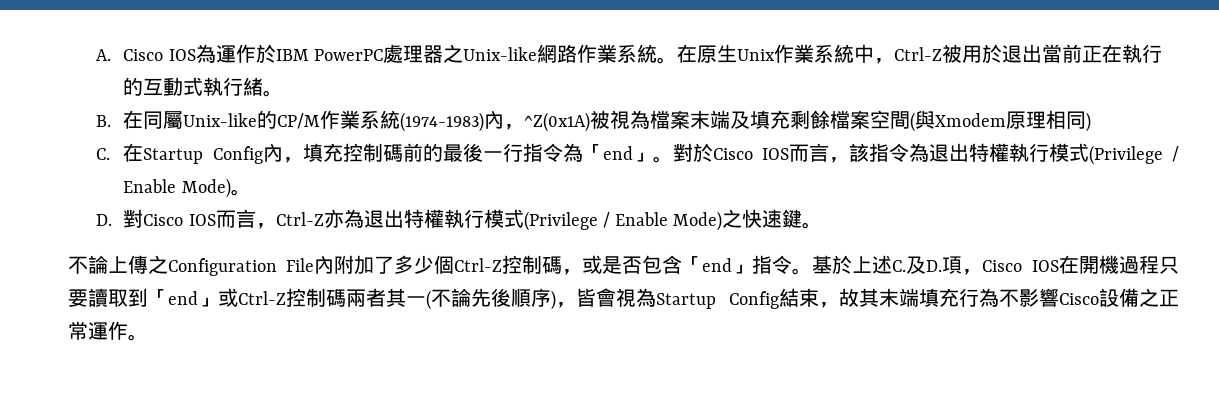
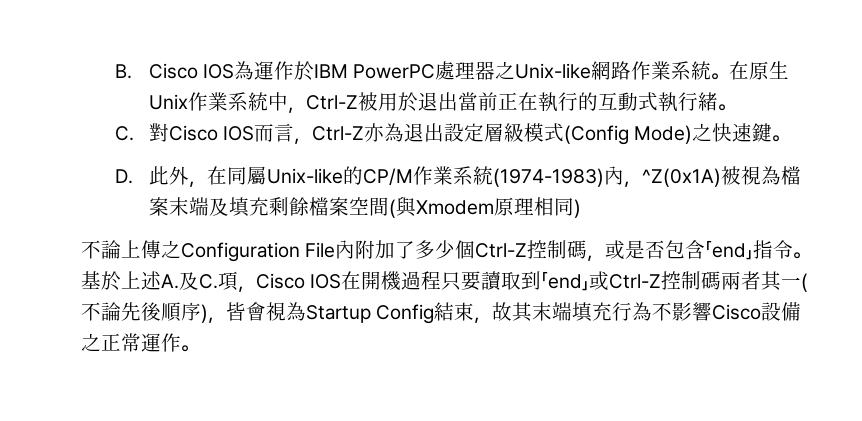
[95,49,111,61] A. -> [114,64,132,79] B.
[95,115,111,127] B. -> [114,123,791,145] [114,166,207,187] C.對Cisco IOS而言，Ctrl-Z亦為退出設定層級模式(Config Mode)之快速鍵。 // D.此外，
[95,143,1179,165] [123,178,251,198] [95,209,823,231] // C.在Startup Config內，填充控制碼前的最後一行指令為「end」。對於Cisco IOS而言，該指令為退出特權執行模式(Privilege / Enable Mode)。 // D.對Cisco IOS而言，Ctrl-Z亦為退出特權執行模式(Privilege / Enable Mode)之快速鍵。 -> (581, 208) none
[892,256,943,274] C.及D. -> [160,272,218,290] A.及C.

